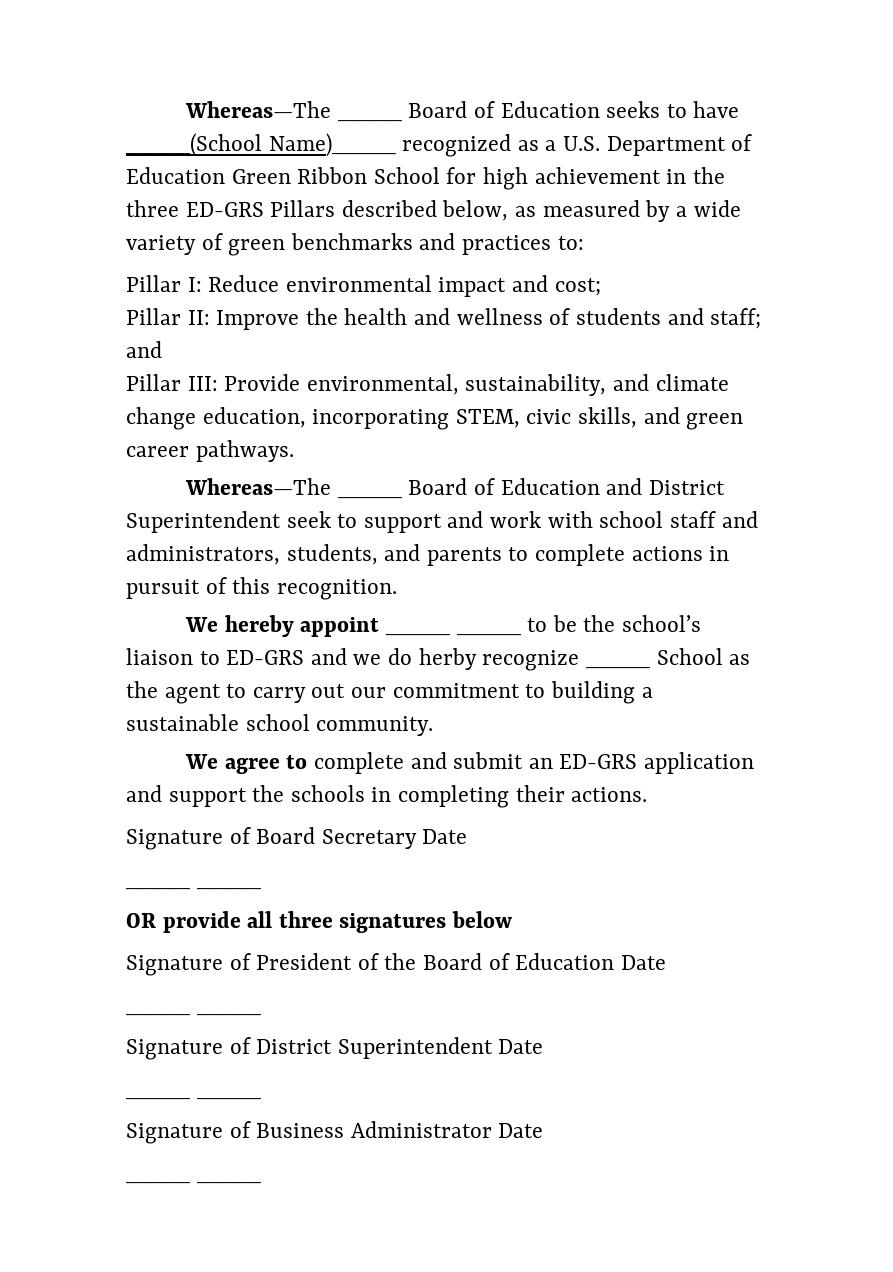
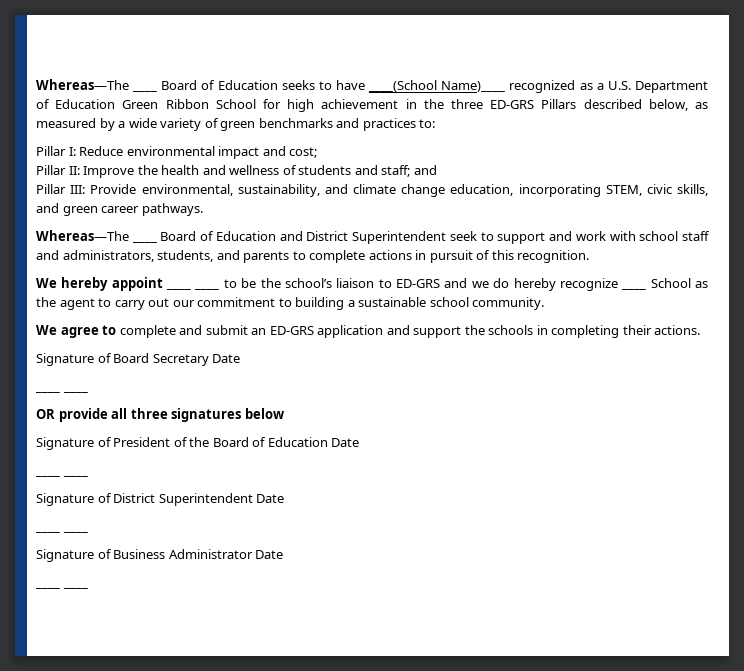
[418,648,477,670] herby -> [513,278,556,291] hereby

